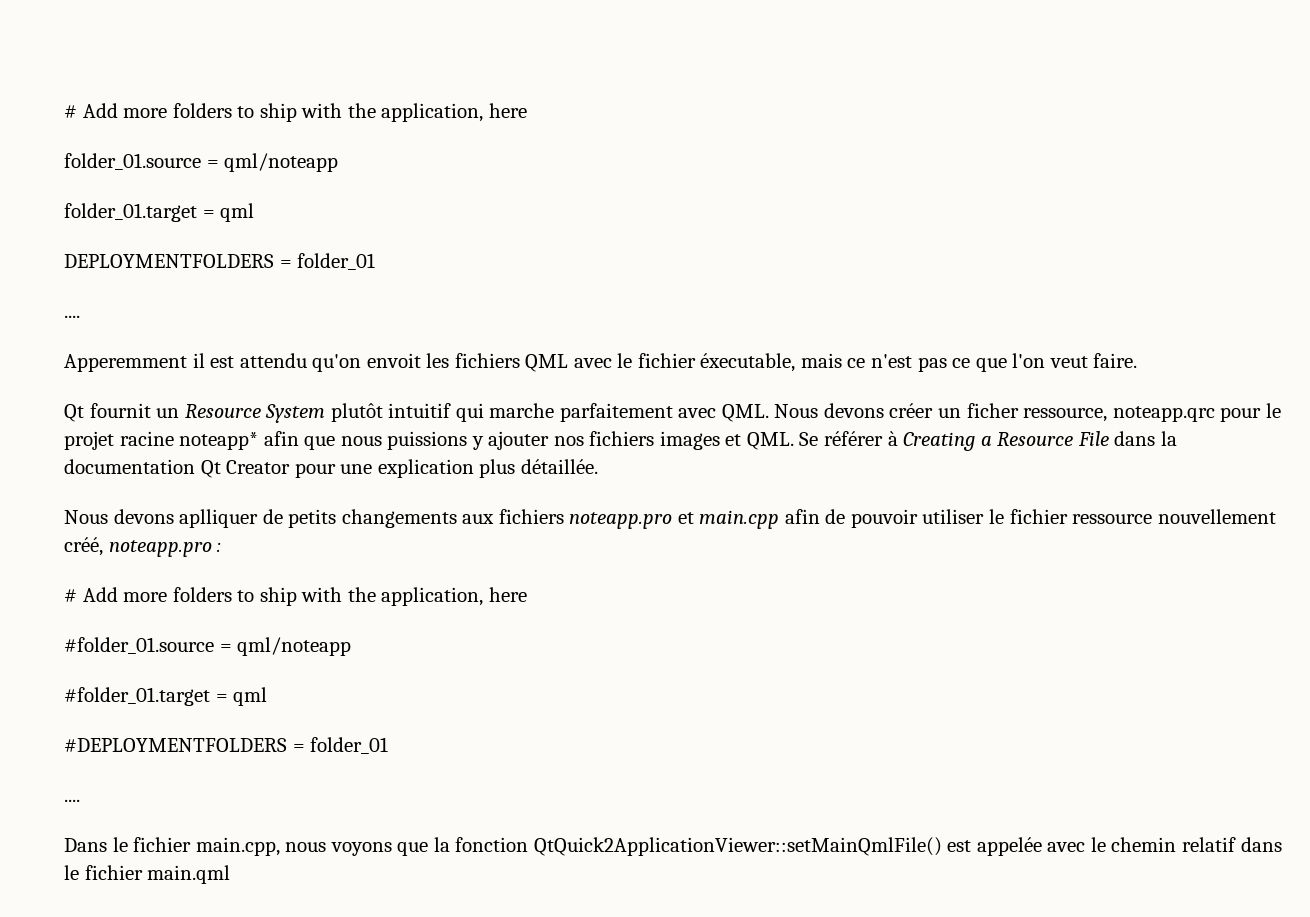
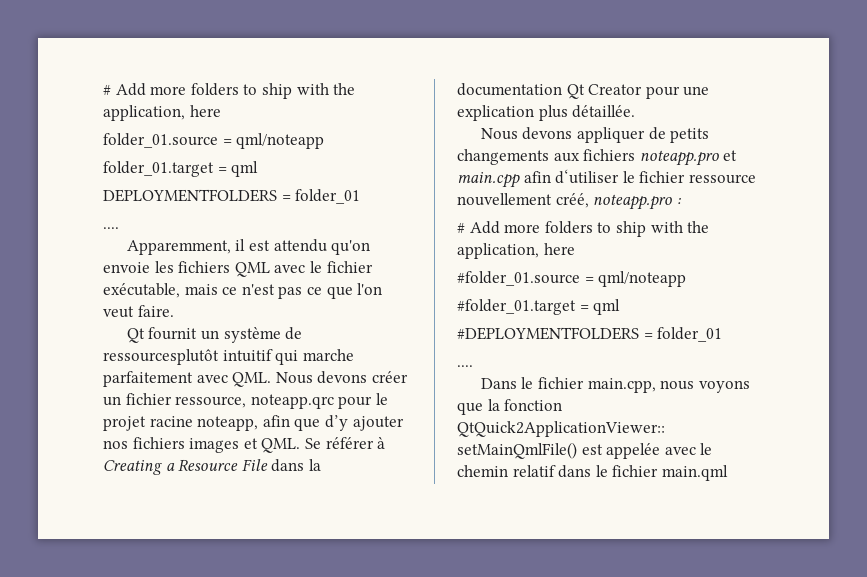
[64,354,187,372] Apperemment -> [126,240,231,255] Apparemment,
[366,353,421,368] envoit -> [103,262,150,273] envoie
[700,353,796,372] éxecutable, -> [103,283,180,298] exécutable,
[184,403,383,423] Resource System plutôt -> [223,327,303,343] [103,349,219,365] système de ressourcesplutôt
[966,403,1019,418] ficher -> [125,393,172,405] fichier
[179,432,259,450] noteapp* -> [197,416,259,431] noteapp,
[340,431,484,450] nous puissions y -> [324,415,348,431] d’y
[179,509,259,528] aplliquer -> [576,127,645,143] appliquer
[825,509,985,528] de pouvoir utiliser -> [555,169,620,184] d‘utiliser

